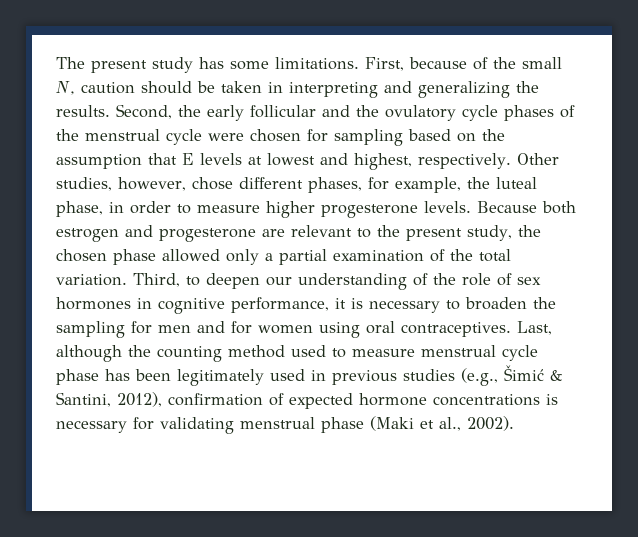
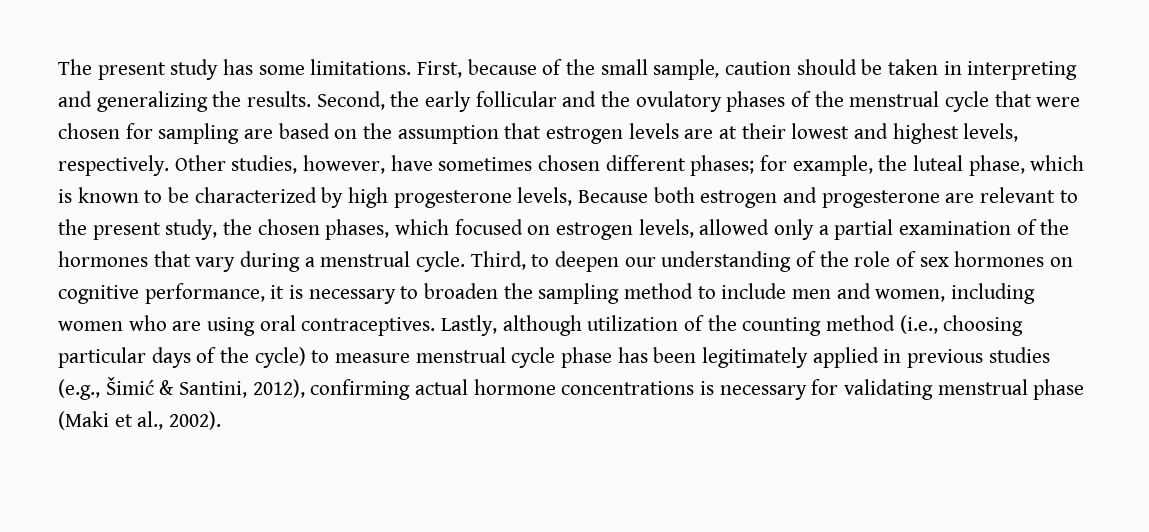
[56,81,75,95] N, -> [653,59,720,80] sample,
[462,105,498,121] cycle -> (722, 101) none
(202, 137) none -> [994,91,1032,107] that
(403, 137) none -> [244,129,274,139] are
[182,153,559,170] [56,177,362,193] E levels at lowest and highest, respectively. Other studies, however, chose different phases, -> [546,123,1019,144] [58,155,755,176] estrogen levels are at their lowest and highest levels, respectively. Other studies, however, have sometimes chosen different phases;
[109,201,471,218] in order to measure higher progesterone levels. -> [1030,155,1085,171] [58,187,573,208] which is known to be characterized by high progesterone levels,
[113,249,156,265] phase -> [325,219,694,240] phases, which focused on estrogen levels,
[479,249,511,262] [56,274,127,286] total variation. -> [58,251,466,272] hormones that vary during a menstrual cycle.
[137,298,152,309] in -> [1050,257,1074,267] on
[131,321,552,338] [56,345,326,362] for men and for women using oral contraceptives. Last, although the counting method used -> [624,283,1036,304] [58,315,1024,336] [58,347,306,368] method to include men and women, including women who are using oral contraceptives. Lastly, although utilization of the counting method (i.e., choosing particular days of the cycle)
[270,369,305,381] used -> [812,347,879,368] applied
[168,393,353,409] confirmation of expected -> [310,379,469,400] confirming actual

